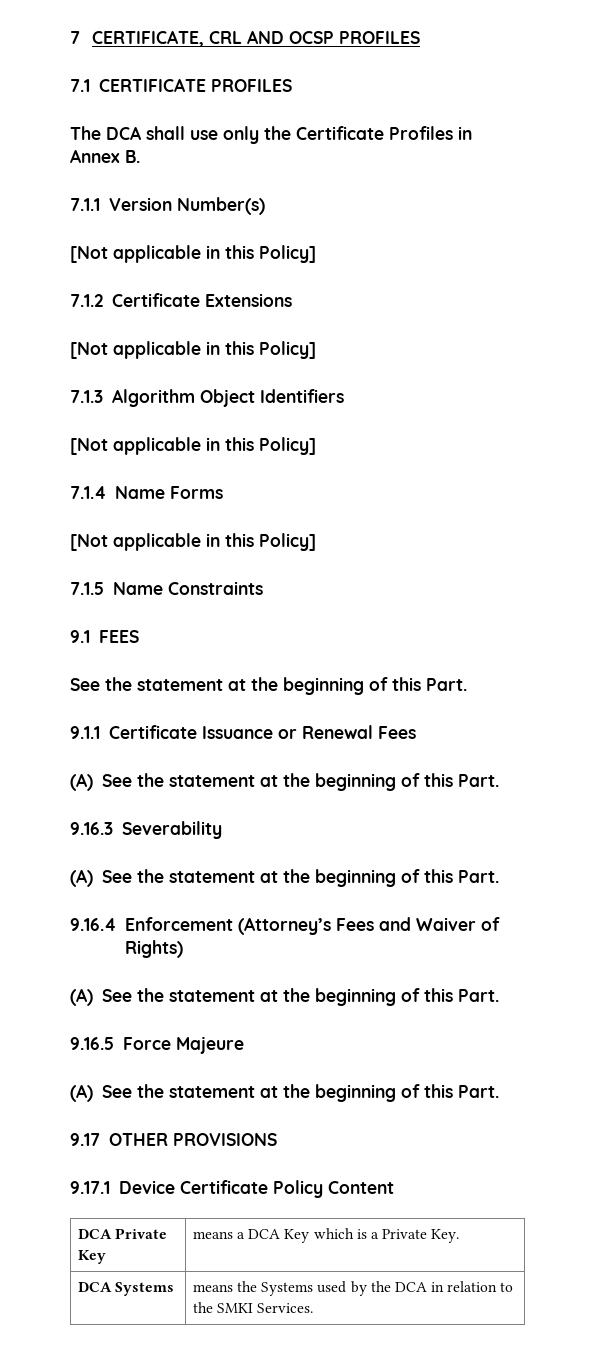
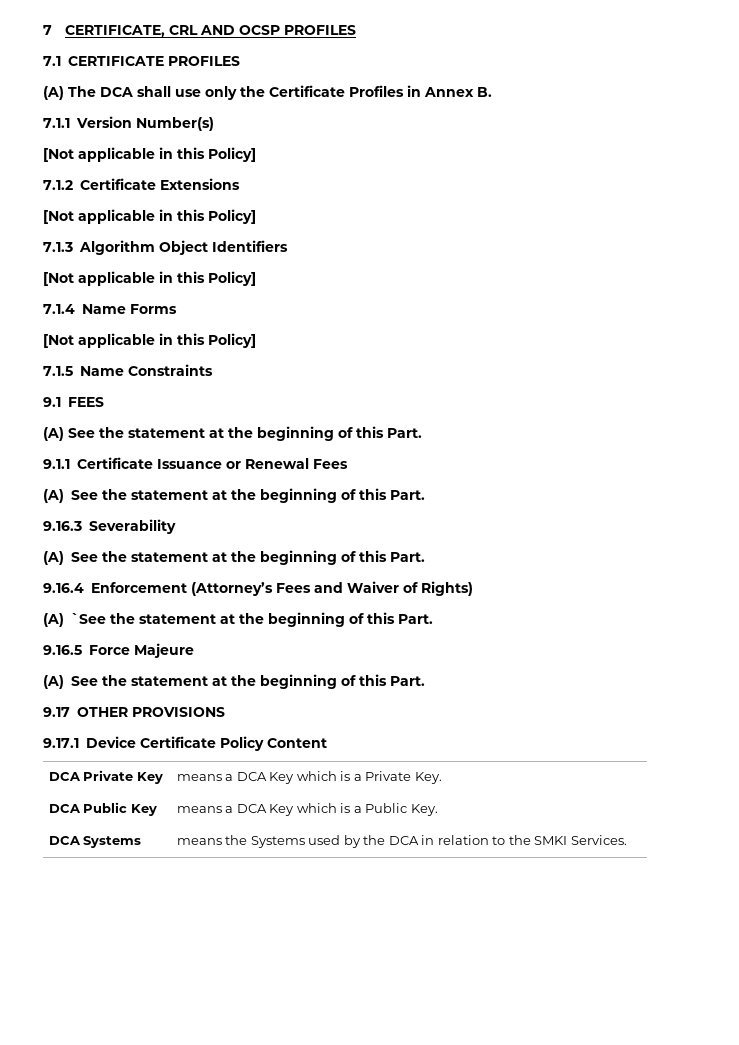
(292, 85) none -> [43,86,64,100] (A)
(139, 636) none -> [43,427,64,441] (A)
[101,989,132,1002] See -> [70,613,106,624] `See
(460, 1236) none -> [48,802,157,816] [176,803,438,816] // DCA Public Key | means a DCA Key which is a Public Key.

